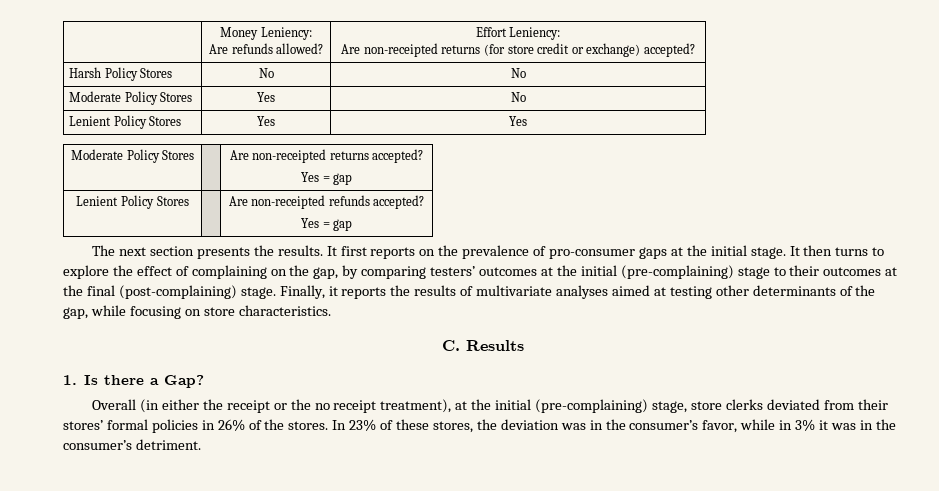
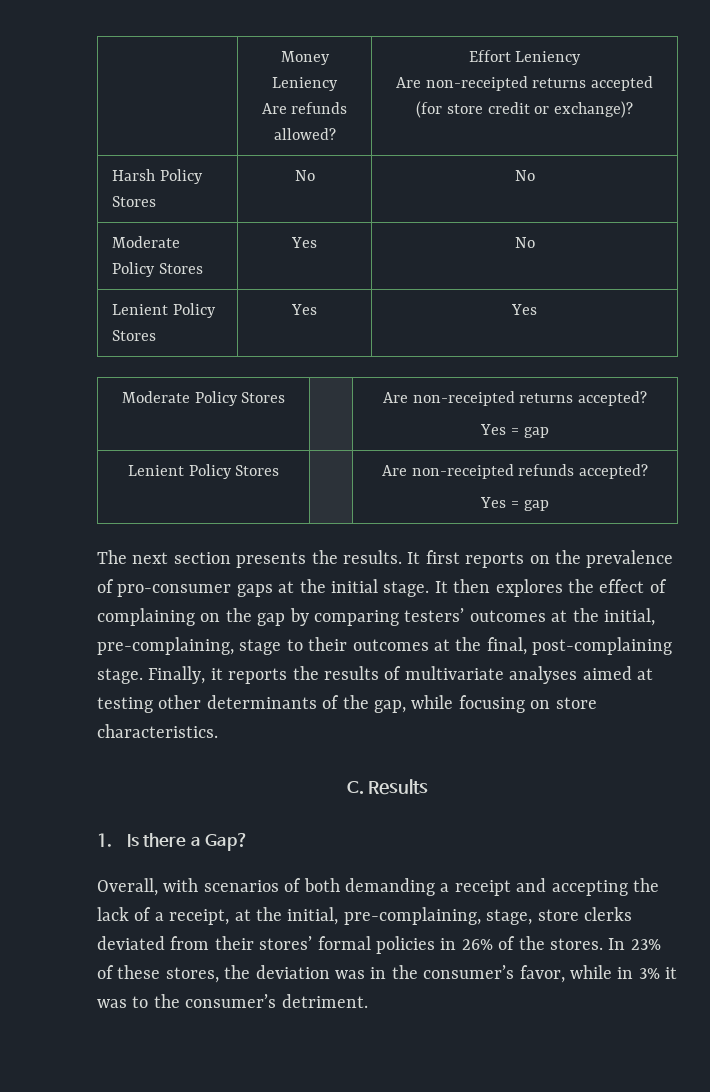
[260,27,312,40] Leniency: -> [272,77,338,91] Leniency
[509,27,561,40] [341,43,481,57] Leniency: // Are non-receipted returns -> [515,51,582,65] [395,76,654,91] Leniency // Are non-receipted returns accepted
[586,43,695,57] exchange) accepted? -> [554,101,634,118] exchange)?
[835,247,885,256] [63,265,109,279] turns to explore -> [495,579,563,597] explores
[313,267,339,279] gap, -> [257,613,286,626] gap
[580,265,734,279] initial (pre-complaining) -> [603,608,655,626] [97,637,234,655] initial, pre-complaining,
[86,285,237,299] final (post-complaining) -> [486,637,673,655] final, post-complaining
[92,399,649,413] Overall (in either the receipt or the no receipt treatment), at the initial (pre-complaining) -> [97,878,659,896] [97,907,481,925] Overall, with scenarios of both demanding a receipt and accepting the lack of a receipt, at the initial, pre-complaining,
[859,420,873,430] in -> [132,996,149,1008] to

